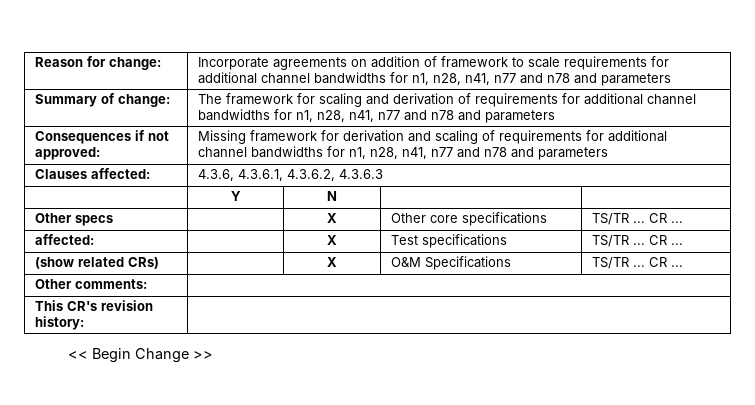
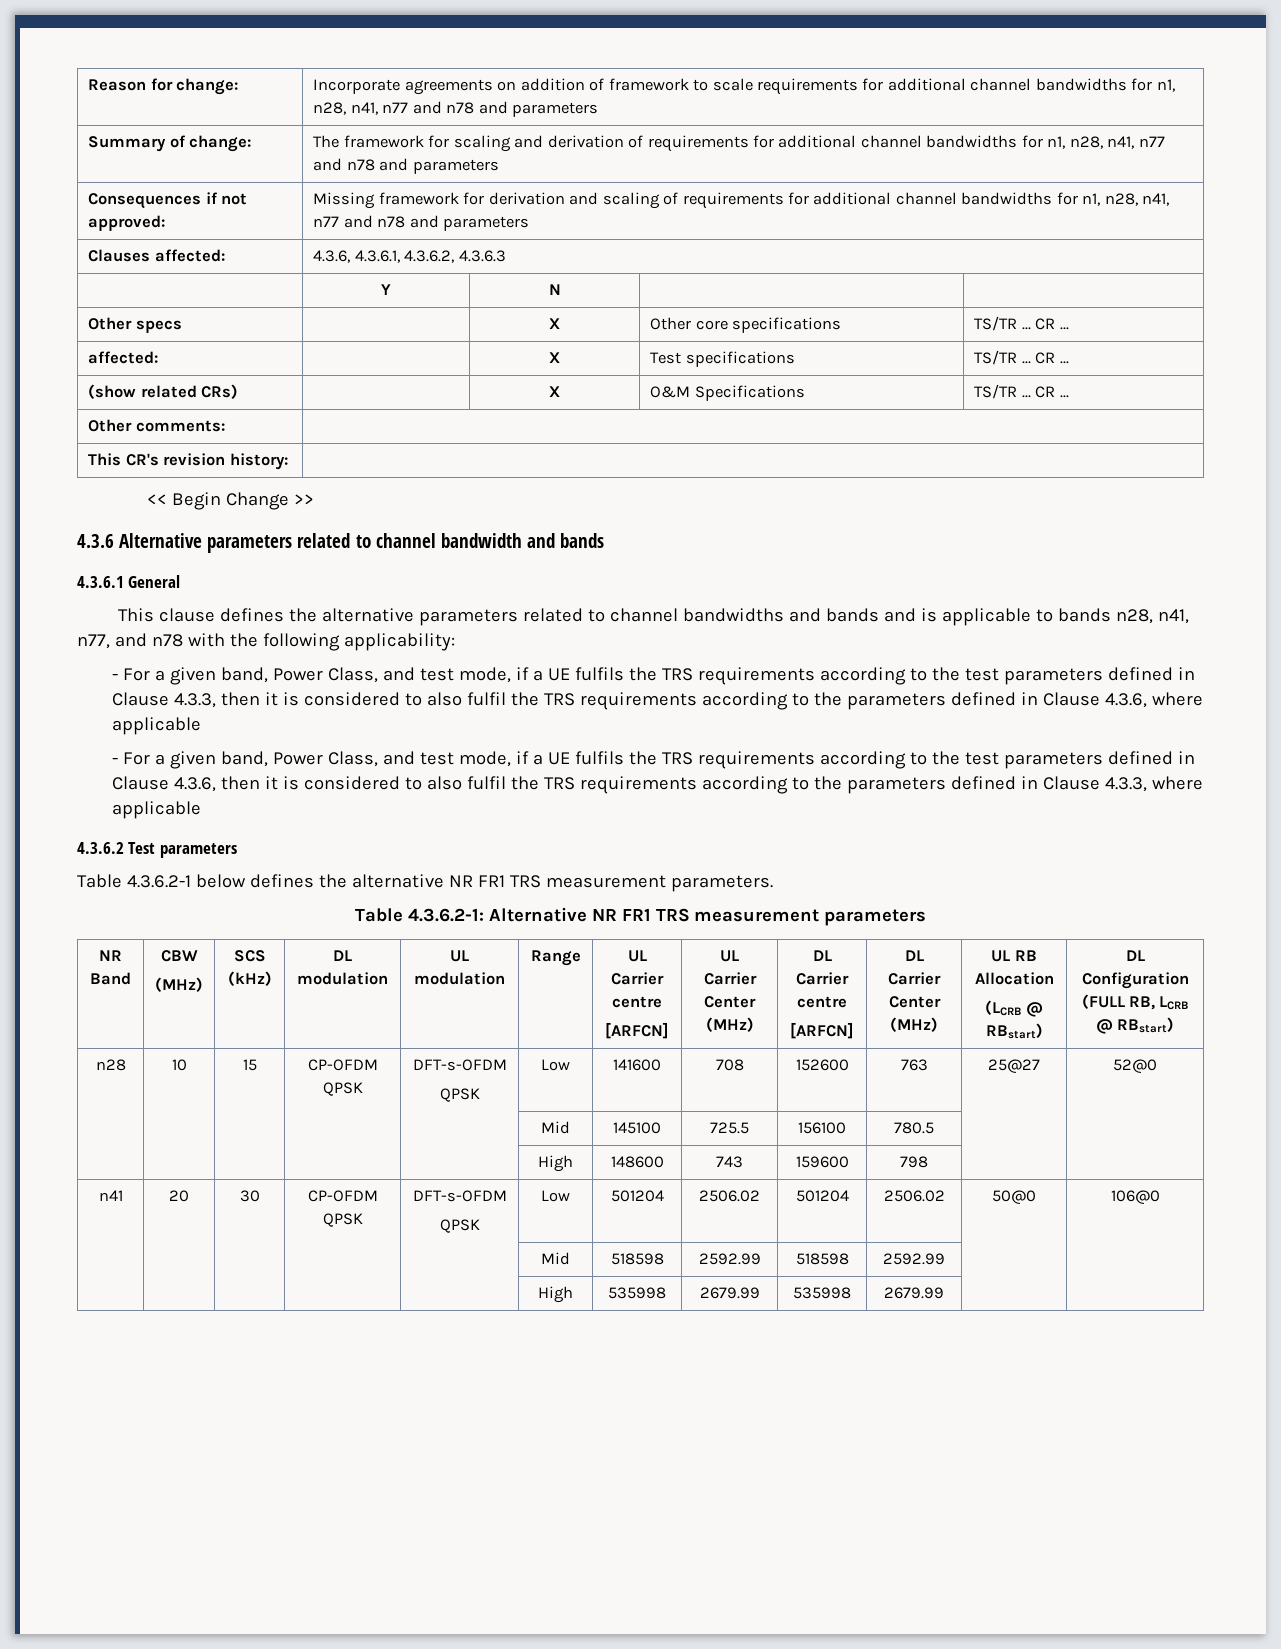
(213, 355) none -> [77,533,605,553] [77,575,181,588] [118,608,1190,626] [77,633,455,651] [112,667,1195,685] [112,692,1203,710] [112,717,202,735] [112,751,1195,769] [112,776,1203,794] [112,801,202,819] [77,842,237,858] [77,874,773,892] [354,907,927,926] [99,950,122,961] [90,972,131,985] [160,950,198,962] [155,977,203,992] [233,950,266,962] [227,971,272,986] [333,950,352,961] [297,972,388,985] [450,950,469,962] [414,972,505,985] [530,950,581,966] [627,950,647,962] [611,972,664,985] [612,996,662,1008] [605,1022,669,1039] [720,950,739,962] [703,972,757,985] [704,996,756,1008] [705,1017,754,1032] [812,950,832,961] [796,972,849,985] [797,996,847,1008] [790,1022,854,1039] [904,950,924,961] [888,972,941,985] [888,996,941,1008] [890,1017,938,1032] [991,950,1037,962] [974,972,1054,985] [985,1000,1043,1017] [985,1023,1043,1039] [1125,950,1145,961] [1081,972,1189,989] [1081,994,1189,1010] [1095,1017,1175,1034] [95,1059,126,1071] [171,1059,187,1071] [242,1059,257,1071] [307,1059,378,1071] [322,1082,363,1096] [412,1059,507,1071] [439,1088,480,1102] [541,1059,570,1071] [613,1059,661,1071] [715,1059,744,1071] [795,1059,849,1071] [900,1059,928,1071] [988,1059,1040,1073] [1113,1059,1157,1073] [541,1121,570,1134] [613,1122,661,1134] [710,1122,749,1134] [798,1122,846,1134] [894,1122,934,1134] [538,1155,573,1172] [610,1156,664,1168] [716,1156,743,1168] [795,1156,849,1168] [900,1156,928,1168] [98,1190,123,1201] [169,1190,189,1202] [239,1190,260,1202] [307,1190,378,1202] [322,1213,363,1227] [412,1190,507,1202] [439,1219,480,1233] [541,1190,570,1202] [610,1190,664,1202] [699,1190,760,1202] [795,1190,849,1202] [883,1190,945,1202] [992,1190,1036,1204] [1110,1190,1160,1204] [541,1252,570,1265] [610,1253,664,1265] [698,1253,761,1265] [795,1253,849,1265] [883,1253,945,1265] [538,1286,573,1303] [608,1287,666,1299] [699,1287,760,1299] [793,1287,851,1299] [884,1287,944,1299] // 4.3.6 Alternative parameters related to channel bandwidth and bands // 4.3.6.1 General // This clause defines the alternative parameters related to channel bandwidths and bands and is applicable to bands n28, n41, n77, and n78 with the following applicability: // - For a given band, Power Class, and test mode, if a UE fulfils the TRS requirements according to the test parameters defined in Clause 4.3.3, then it is considered to also fulfil the TRS requirements according to the parameters defined in Clause 4.3.6, where applicable // - For a given band, Power Class, and test mode, if a UE fulfils the TRS requirements according to the test parameters defined in Clause 4.3.6, then it is considered to also fulfil the TRS requirements according to the parameters defined in Clause 4.3.3, where applicable // 4.3.6.2 Test parameters // Table 4.3.6.2-1 below defines the alternative NR FR1 TRS measurement parameters. // Table 4.3.6.2-1: Alternative NR FR1 TRS measurement parameters // NR Band | CBW // (MHz) | SCS (kHz) | DL modulation | UL modulation | Range | UL Carrier centre // [ARFCN] | UL Carrier Center (MHz) | DL Carrier centre // [ARFCN] | DL Carrier Center (MHz) | UL RB Allocation // (LCRB @ RBstart) | DL Configuration (FULL RB, LCRB @ RBstart) // n28 | 10 | 15 | CP-OFDM QPSK | DFT-s-OFDM // QPSK | Low | 141600 | 708 | 152600 | 763 | 25@27 | 52@0 // | | | | | Mid | 145100 | 725.5 | 156100 | 780.5 | | // | | | | | High | 148600 | 743 | 159600 | 798 | | // n41 | 20 | 30 | CP-OFDM QPSK | DFT-s-OFDM // QPSK | Low | 501204 | 2506.02 | 501204 | 2506.02 | 50@0 | 106@0 // | | | | | Mid | 518598 | 2592.99 | 518598 | 2592.99 | | // | | | | | High | 535998 | 2679.99 | 535998 | 2679.99 | |

